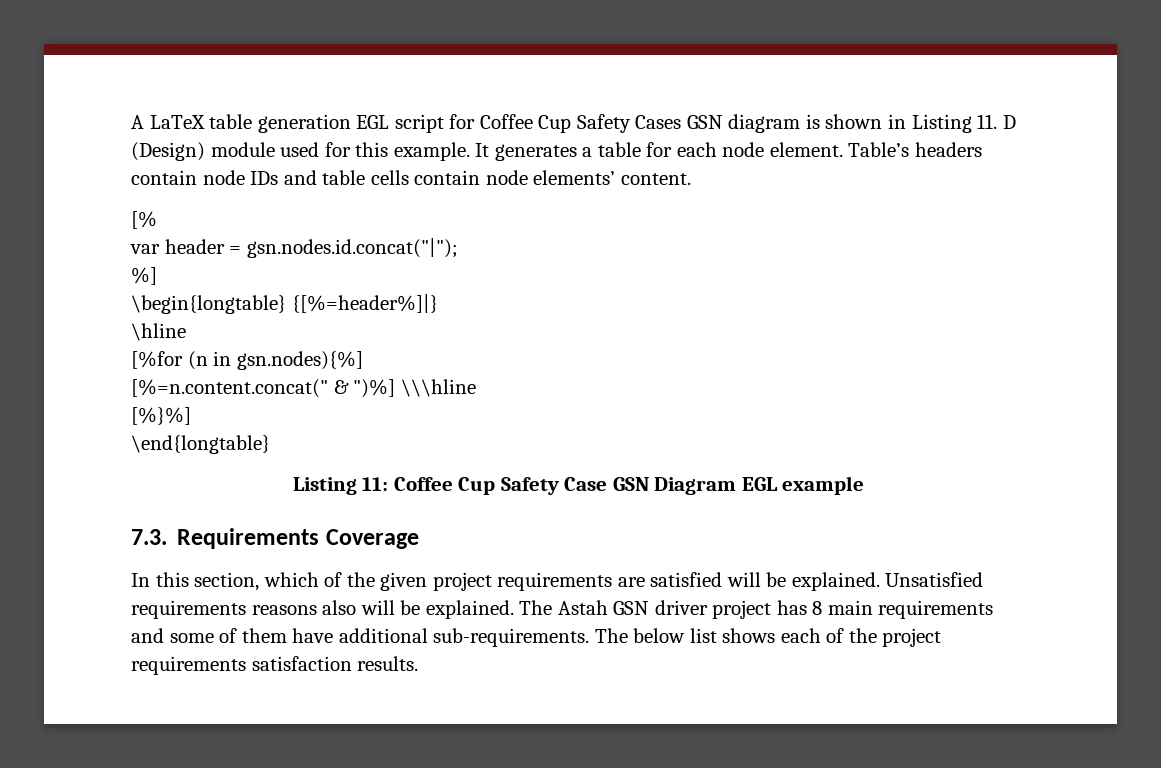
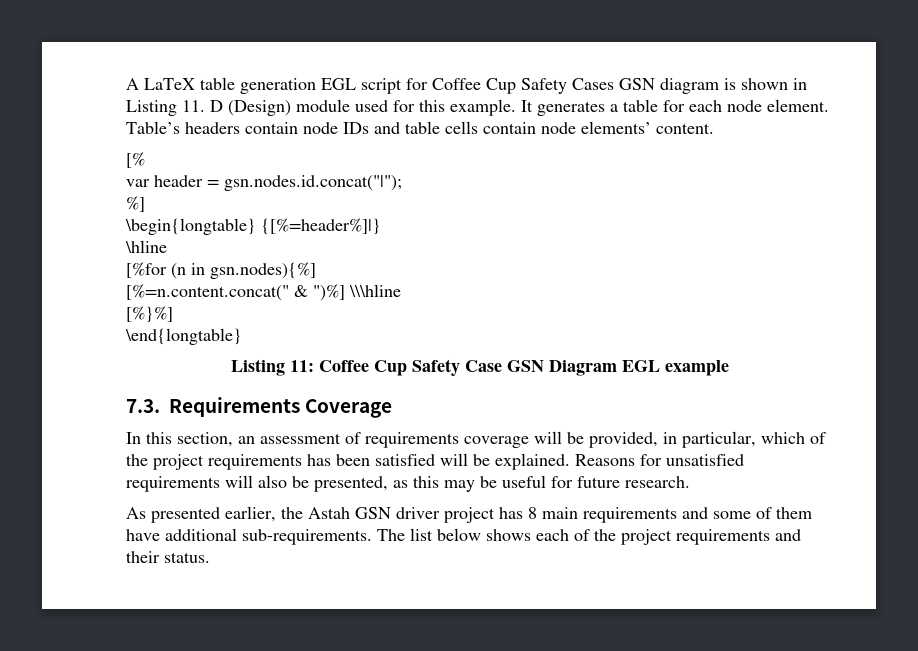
(260, 581) none -> [238,431,756,448] an assessment of requirements coverage will be provided, in particular,
[380,572,645,591] given project requirements are -> [153,454,370,470] project requirements has been
[885,572,984,587] [131,600,553,619] Unsatisfied requirements reasons also will be explained. The -> [575,454,744,466] [126,475,690,492] [126,506,303,523] Reasons for unsatisfied requirements will also be presented, as this may be useful for future research. // As presented earlier, the
[633,628,717,643] below list -> [410,528,481,541] list below
[251,656,419,671] satisfaction results. -> [775,529,801,541] [126,551,210,563] and their status.

